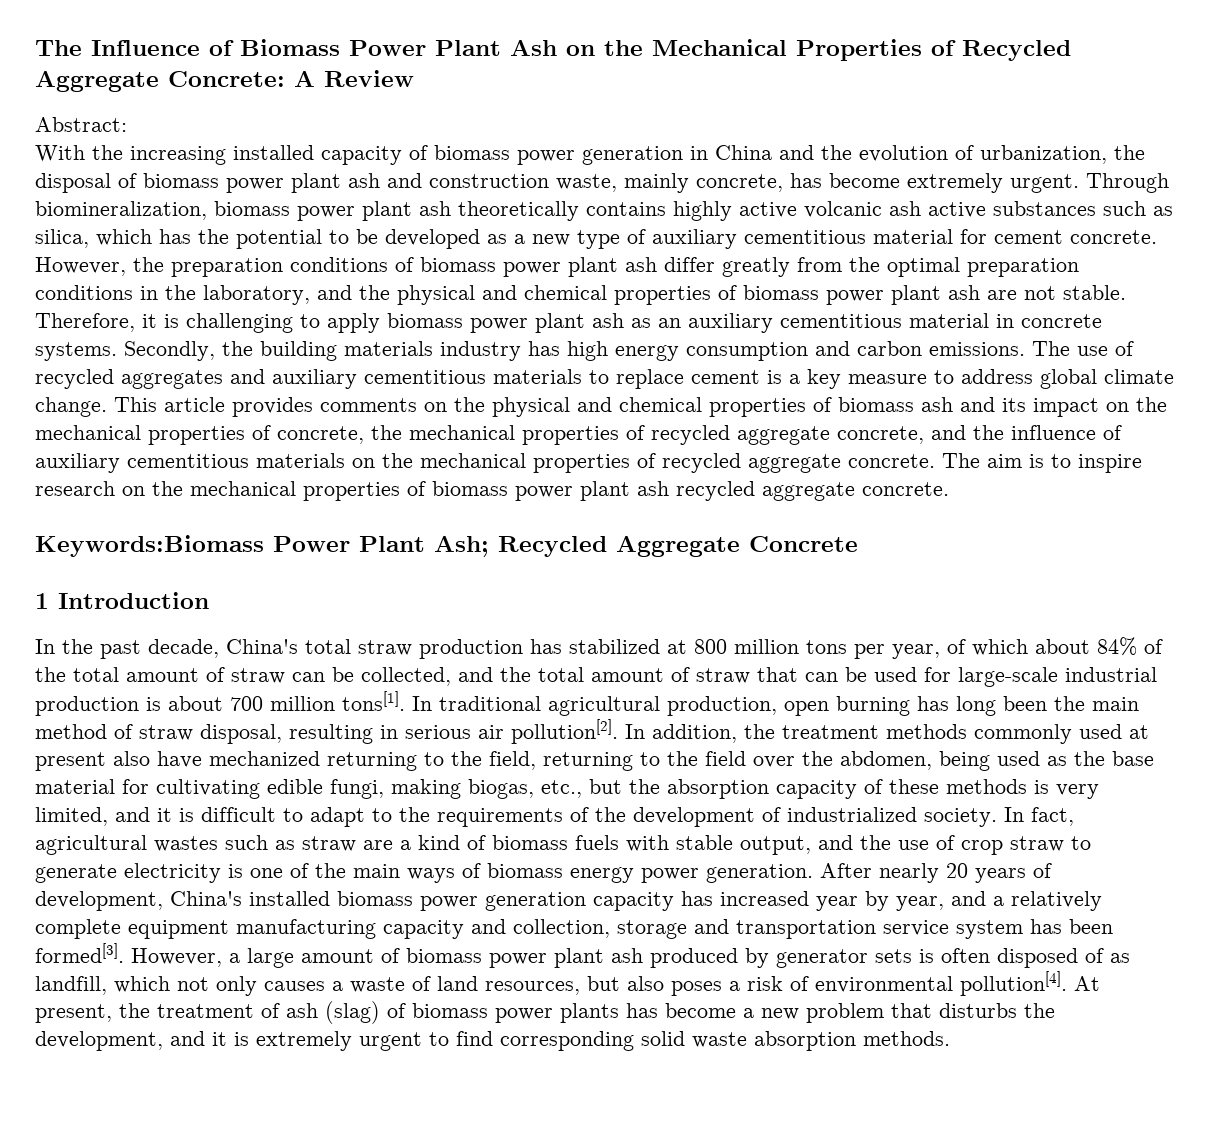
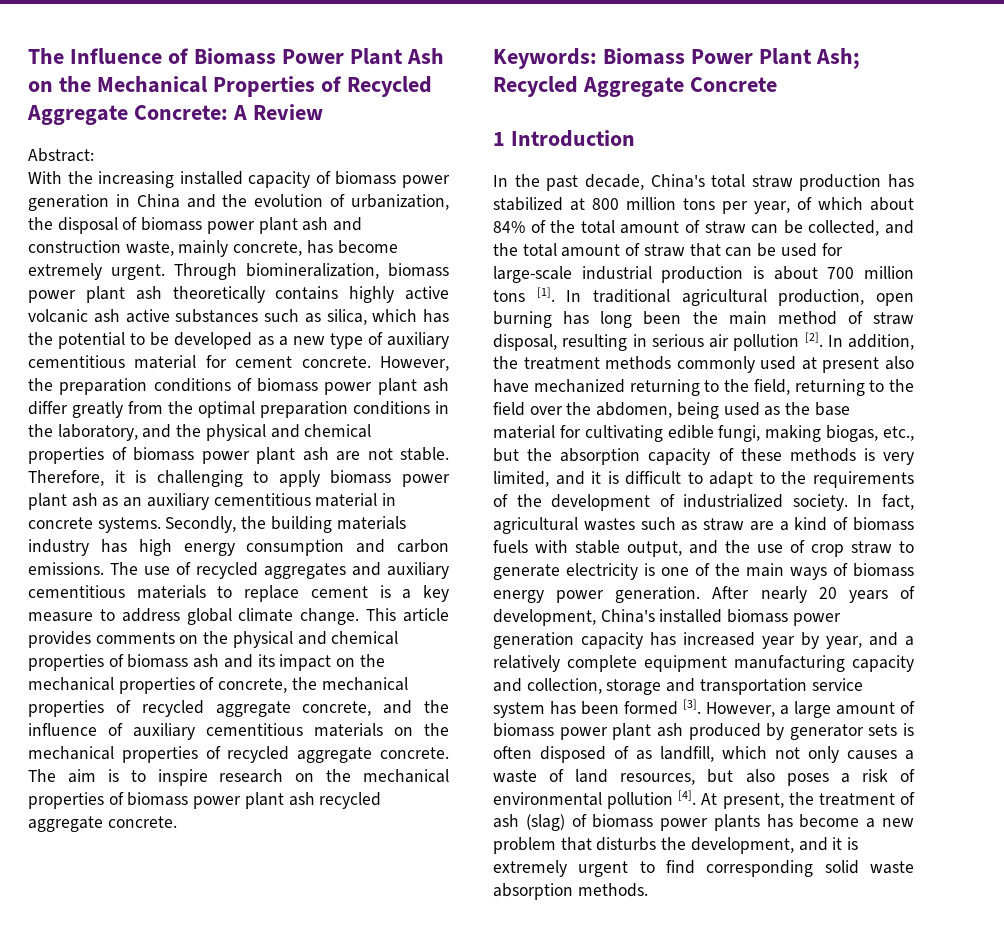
[35,535,264,557] Keywords:Biomass -> [493,48,685,69] Keywords: Biomass
[342,691,405,711] tons[1]. -> [493,287,555,302] tons [1].
[511,719,618,744] pollution[2]. -> [733,332,823,351] pollution [2].
[35,943,124,963] formed[3]. -> [624,699,701,715] formed [3].
[960,971,1067,996] pollution[4]. -> [607,790,697,809] pollution [4].

